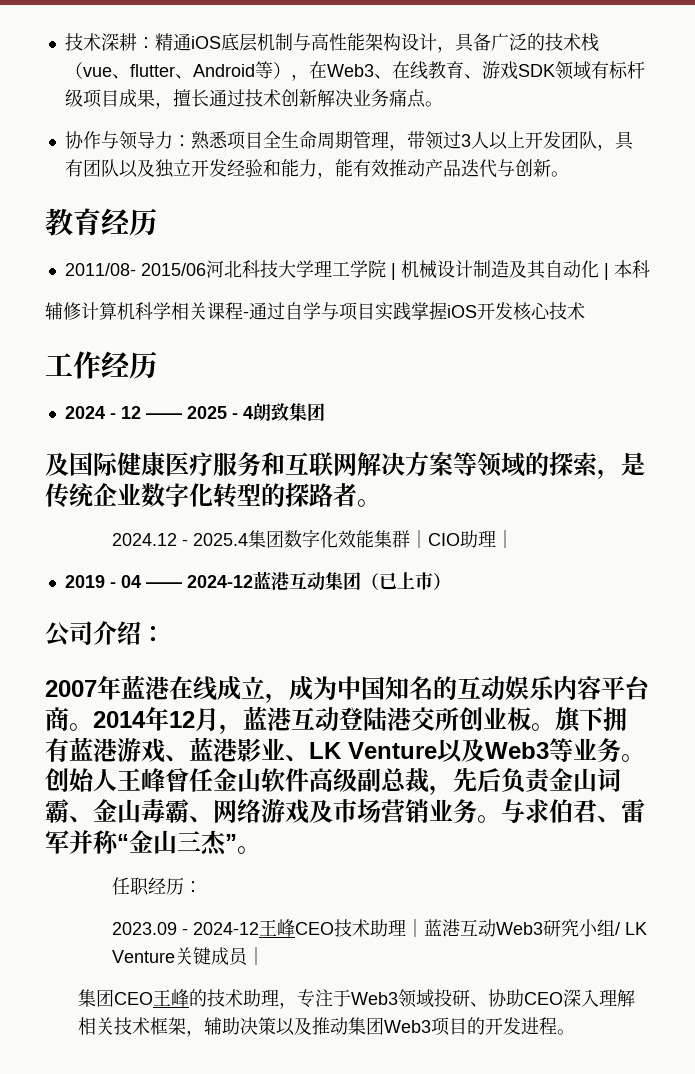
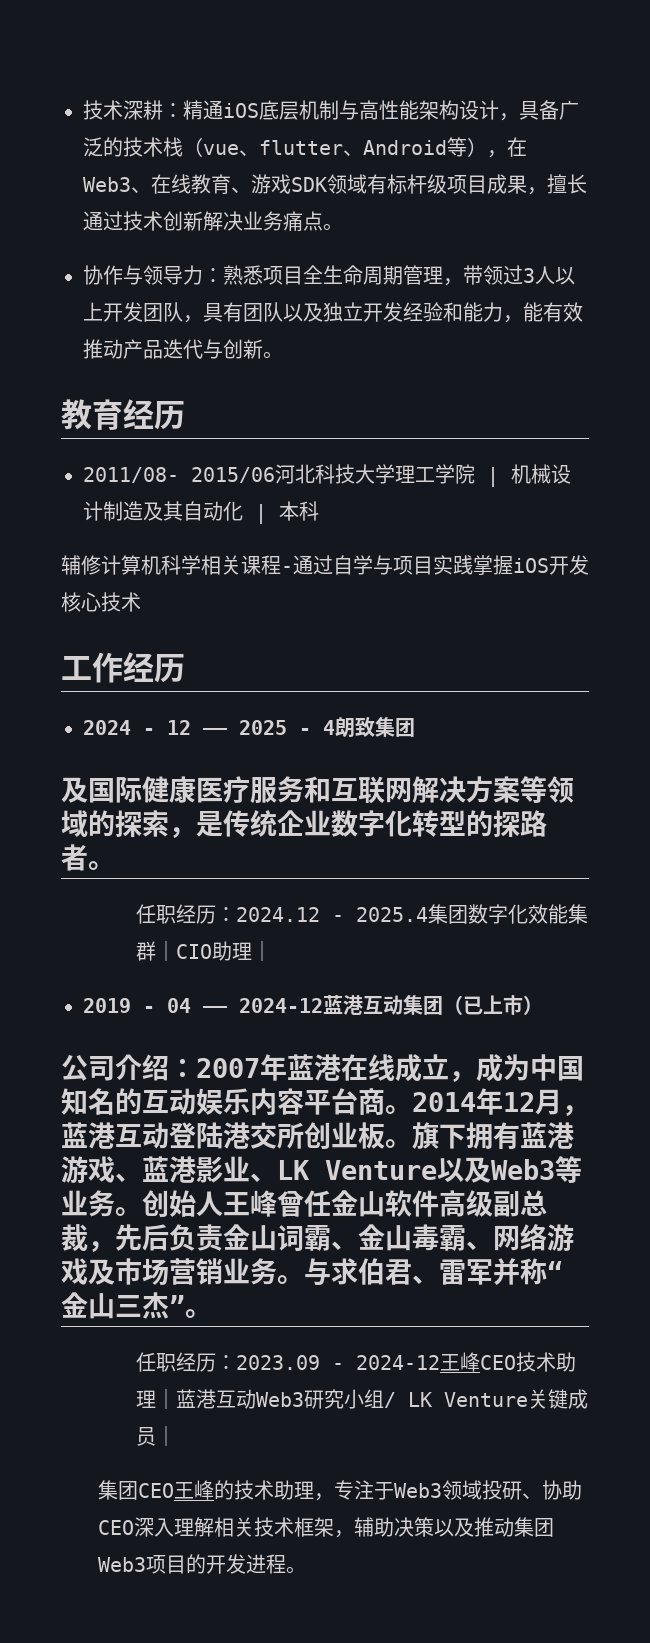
(381, 503) none -> [135,904,236,924] 任职经历：
(165, 634) // -> (196, 1068) none
(202, 887) // -> (236, 1362) none

